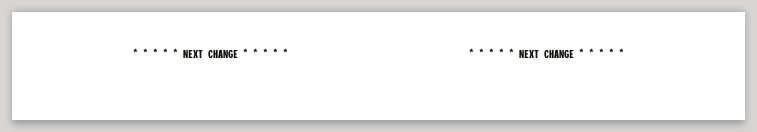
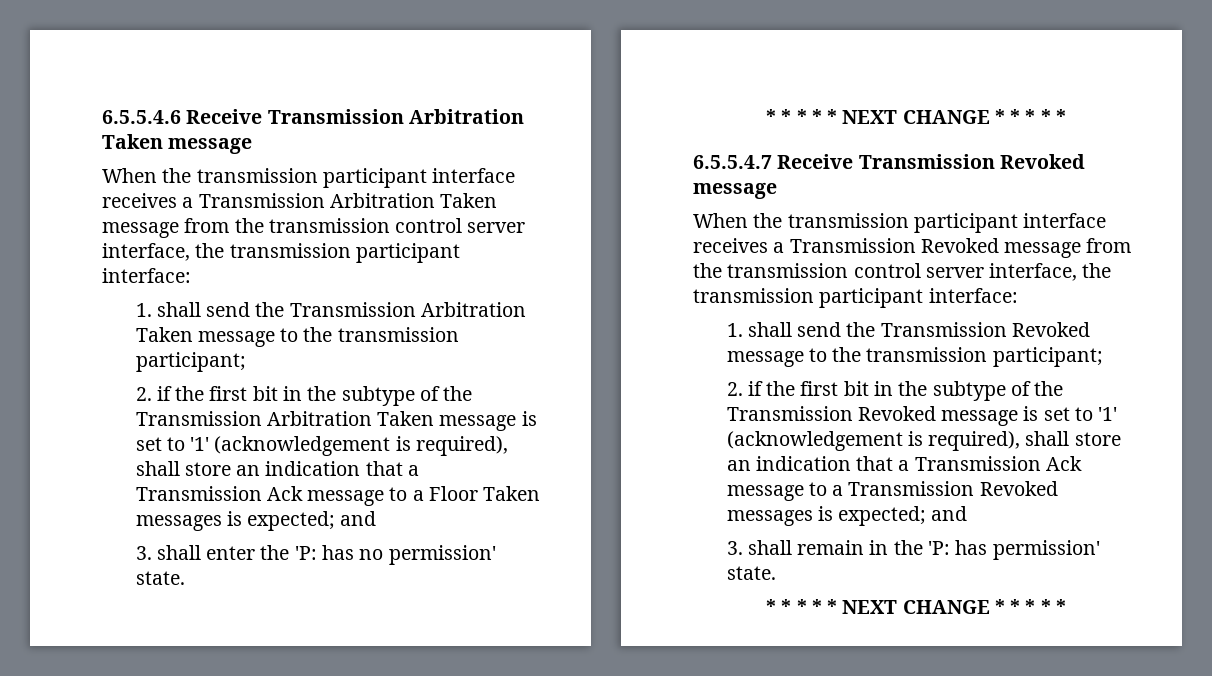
(133, 53) none -> [102,109,524,124] [102,134,253,154] [102,168,516,188] [102,193,498,208] [102,218,526,238] [102,243,460,263] [102,268,191,283] [135,302,526,317] [135,327,459,347] [135,352,246,372] [135,386,473,406] [135,411,537,431] [135,436,508,456] [135,461,419,476] [135,486,541,506] [135,511,377,531] [135,545,496,565] [135,571,185,585] 6.5.5.4.6 Receive Transmission Arbitration Taken message // When the transmission participant interface receives a Transmission Arbitration Taken message from the transmission control server interface, the transmission participant interface: // 1. shall send the Transmission Arbitration Taken message to the transmission participant; // 2. if the first bit in the subtype of the Transmission Arbitration Taken message is set to '1' (acknowledgement is required), shall store an indication that a Transmission Ack message to a Floor Taken messages is expected; and // 3. shall enter the 'P: has no permission' state. //
(288, 53) none -> [693,154,1085,169] [693,182,777,199] [693,213,1107,233] [693,238,1132,258] [693,263,1112,281] [693,288,1018,308] [726,322,1090,337] [726,347,1103,367] [726,381,1064,401] [726,406,1118,426] [726,431,1121,451] [726,456,1082,471] [726,481,1058,501] [726,506,968,526] [726,540,1100,560] [726,566,776,580] // 6.5.5.4.7 Receive Transmission Revoked message // When the transmission participant interface receives a Transmission Revoked message from the transmission control server interface, the transmission participant interface: // 1. shall send the Transmission Revoked message to the transmission participant; // 2. if the first bit in the subtype of the Transmission Revoked message is set to '1' (acknowledgement is required), shall store an indication that a Transmission Ack message to a Transmission Revoked messages is expected; and // 3. shall remain in the 'P: has permission' state.

